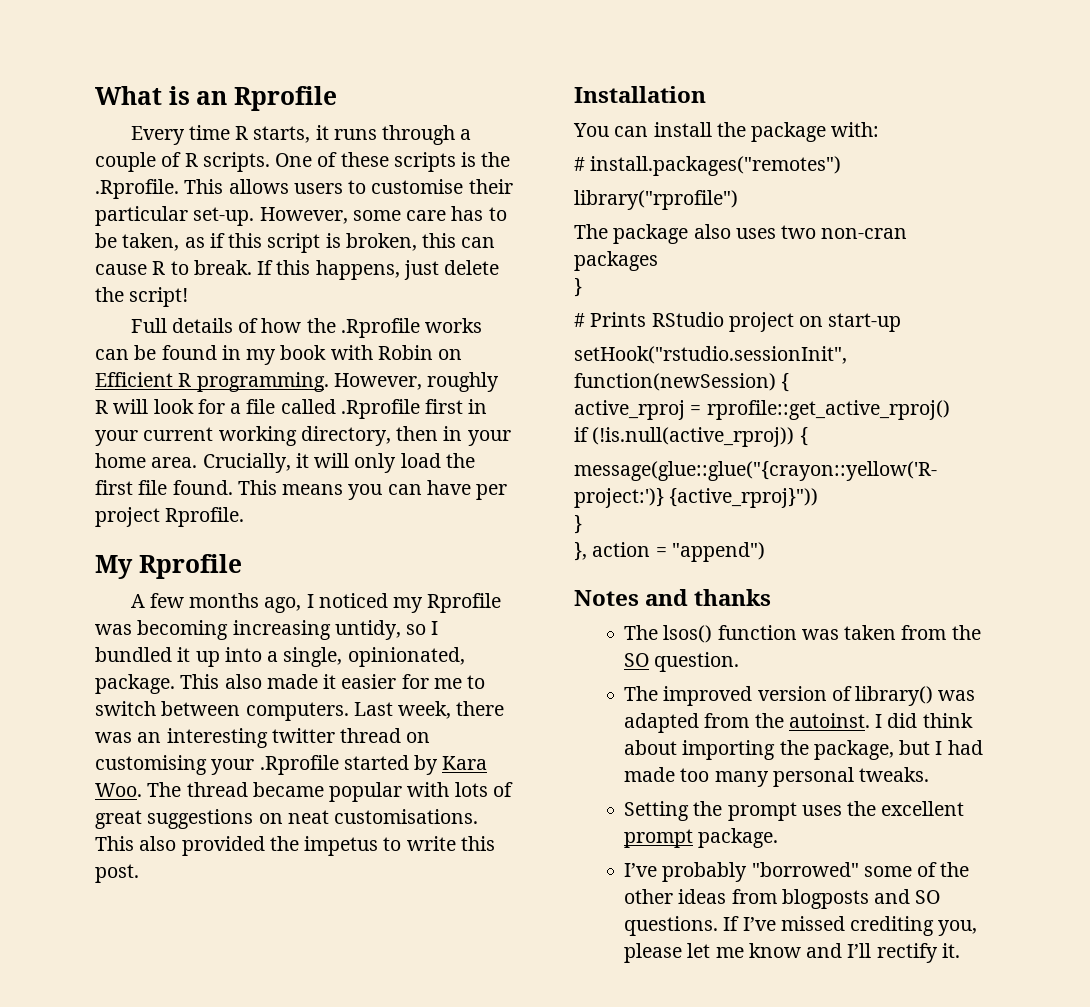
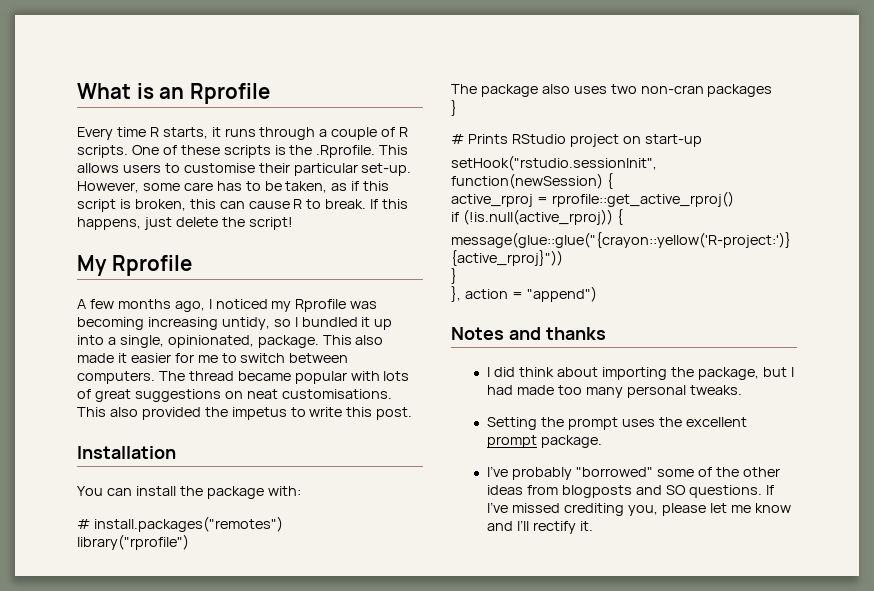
[130,318,483,338] [95,345,463,365] [95,372,500,392] [95,399,488,419] [95,426,511,446] [95,453,475,473] [95,480,508,500] [95,507,245,527] // Full details of how the .Rprofile works can be found in my book with Robin on Efficient R programming. However, roughly R will look for a file called .Rprofile first in your current working directory, then in your home area. Crucially, it will only load the first file found. This means you can have per project Rprofile. -> (293, 223) none
[353,701,505,719] [95,728,431,748] [95,755,488,775] [95,783,142,797] Last week, there was an interesting twitter thread on customising your .Rprofile started by Kara Woo. -> (155, 377) none
[624,625,981,643] [624,652,740,672] [624,686,976,706] [624,713,870,733] The lsos() function was taken from the SO question. // The improved version of library() was adapted from the autoinst. -> (606, 333) none

